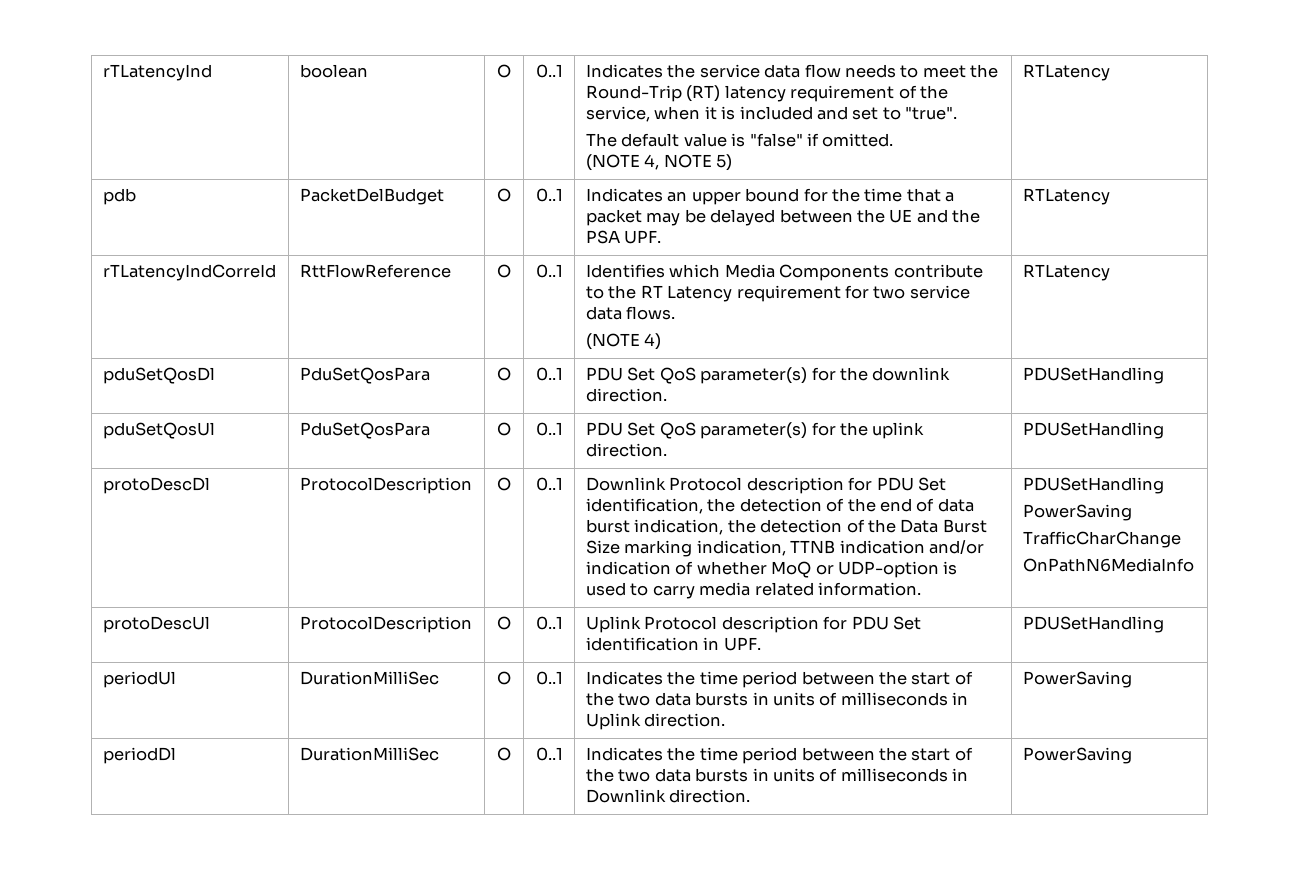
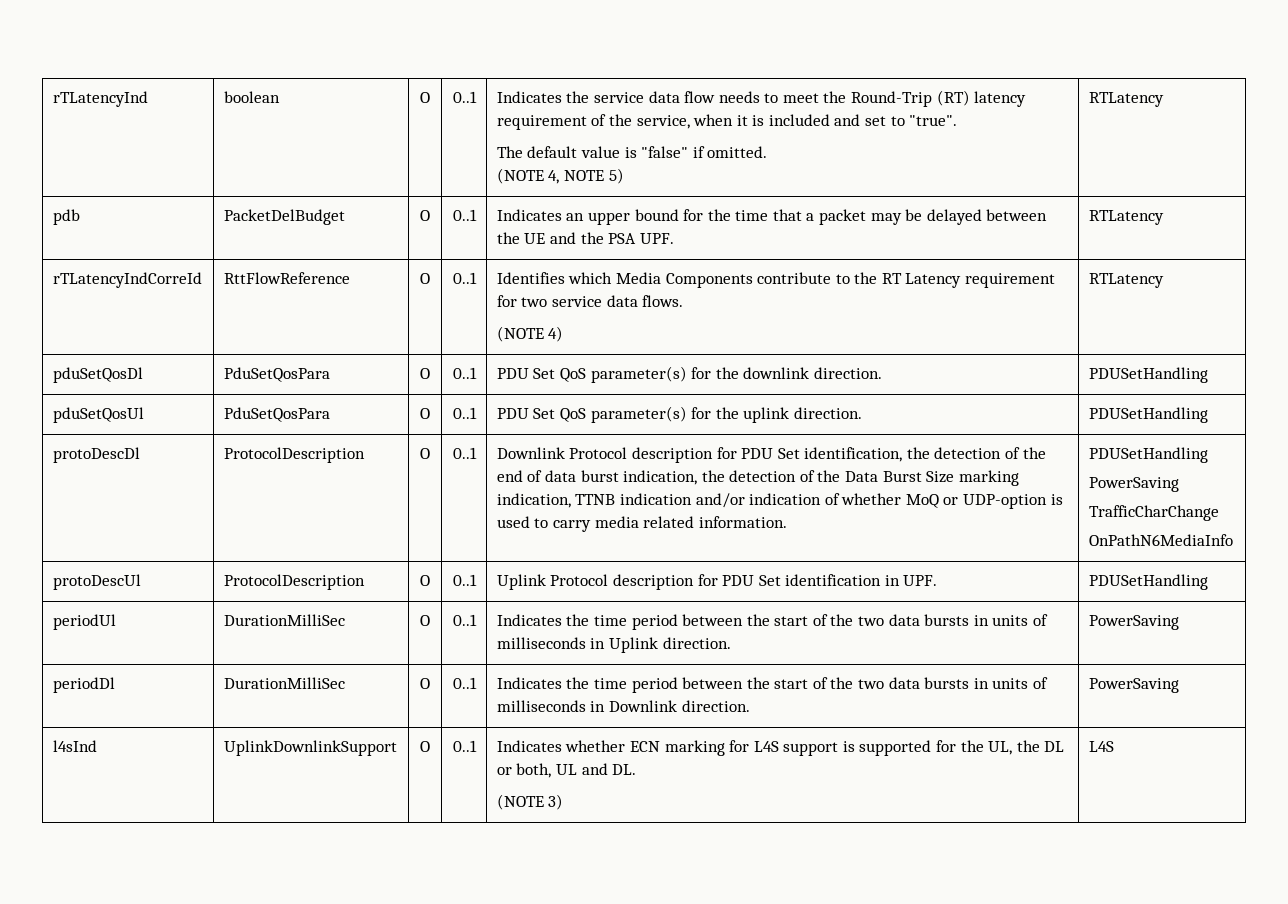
(1132, 755) none -> [52,740,97,752] [223,740,397,756] [420,741,430,752] [452,740,477,752] [496,740,1065,756] [496,763,637,778] [496,794,564,810] [1088,741,1114,752] // l4sInd | UplinkDownlinkSupport | O | 0..1 | Indicates whether ECN marking for L4S support is supported for the UL, the DL or both, UL and DL. // (NOTE 3) | L4S

